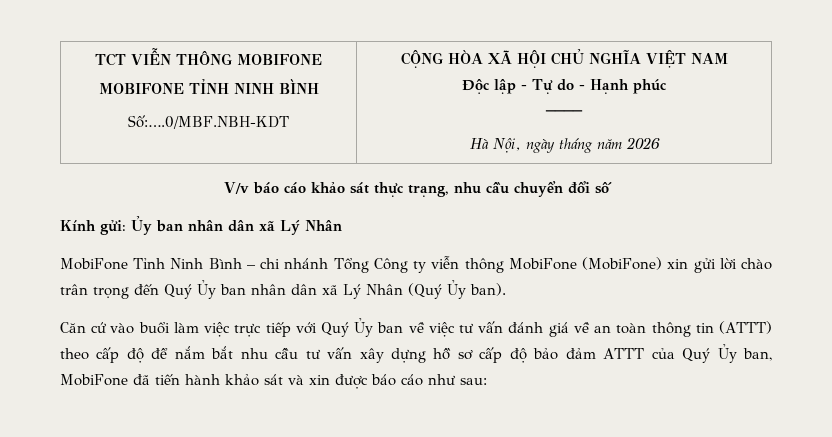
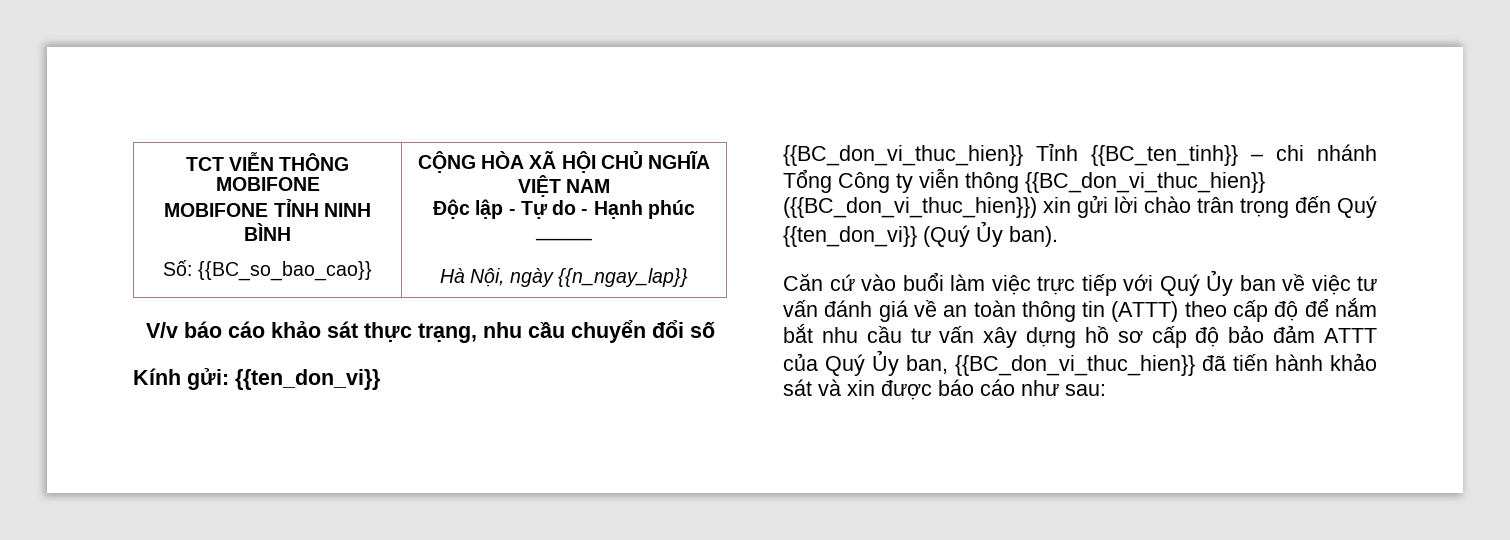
[128,115,290,129] Số:….0/MBF.NBH-KDT -> [163,260,372,281] Số: {{BC_so_bao_cao}}
[558,137,660,153] tháng năm 2026 -> [557,268,688,287] {{n_ngay_lap}}
[131,216,342,235] [60,258,242,270] Ủy ban nhân dân xã Lý Nhân // MobiFone Tỉnh Ninh Bình -> [235,369,381,390] [783,143,1238,166] {{ten_don_vi}} // {{BC_don_vi_thuc_hien}} Tỉnh {{BC_ten_tinh}}
[508,257,663,270] MobiFone (MobiFone) -> [1025,172,1265,193] [783,197,1037,218] {{BC_don_vi_thuc_hien}} ({{BC_don_vi_thuc_hien}})
[197,280,403,299] Ủy ban nhân dân xã Lý Nhân -> [783,226,917,247] {{ten_don_vi}}
[60,374,128,386] MobiFone -> [955,355,1195,376] {{BC_don_vi_thuc_hien}}

